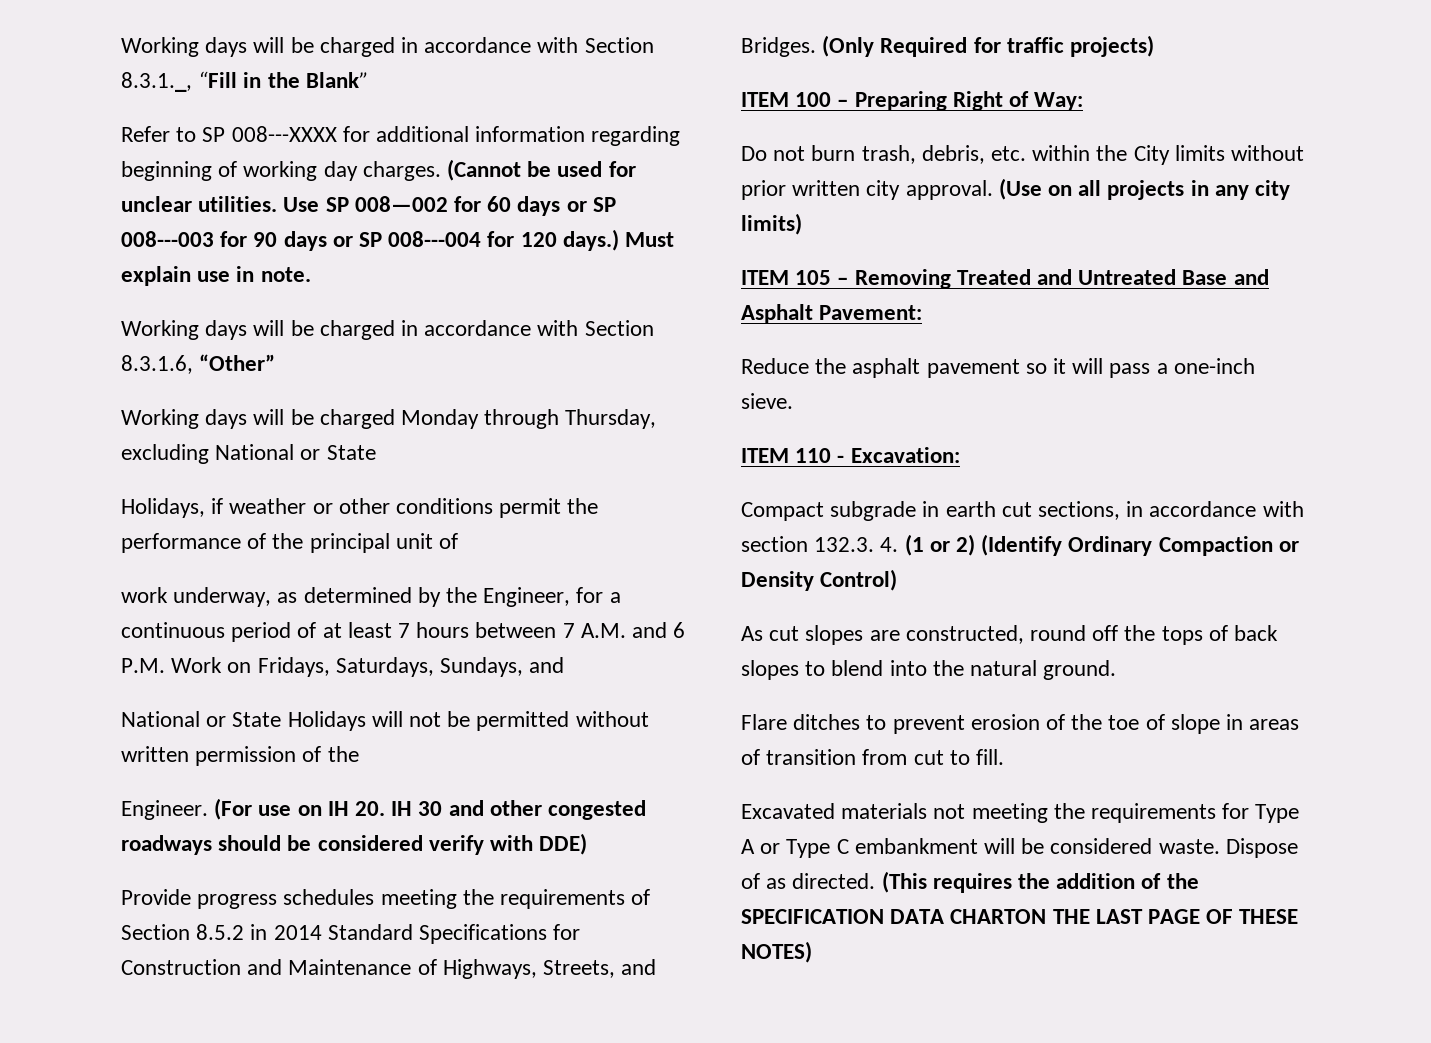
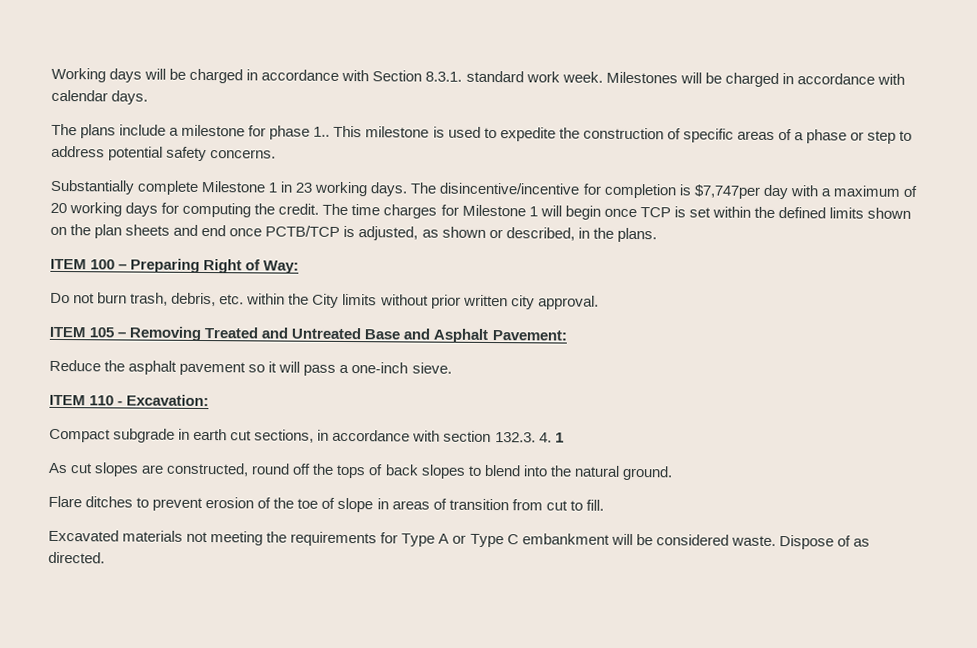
[121,37,654,57] [121,71,369,92] [121,126,681,146] [121,159,636,181] [121,196,616,216] [121,229,675,251] [121,266,311,286] [121,320,654,340] [121,354,276,374] [121,409,657,429] [121,444,376,464] [121,498,599,518] [121,533,459,553] [121,587,621,607] [121,622,686,642] [121,657,565,677] [121,711,649,731] [121,746,359,766] [121,798,647,820] [121,833,588,855] [121,889,651,909] [121,924,581,944] [121,959,657,979] [741,35,1155,57] Working days will be charged in accordance with Section 8.3.1._, “Fill in the Blank” // Refer to SP 008---XXXX for additional information regarding beginning of working day charges. (Cannot be used for unclear utilities. Use SP 008—002 for 60 days or SP 008---003 for 90 days or SP 008---004 for 120 days.) Must explain use in note. // Working days will be charged in accordance with Section 8.3.1.6, “Other” // Working days will be charged Monday through Thursday, excluding National or State // Holidays, if weather or other conditions permit the performance of the principal unit of // work underway, as determined by the Engineer, for a continuous period of at least 7 hours between 7 A.M. and 6 P.M. Work on Fridays, Saturdays, Sundays, and // National or State Holidays will not be permitted without written permission of the // Engineer. (For use on IH 20. IH 30 and other congested roadways should be considered verify with DDE) // Provide progress schedules meeting the requirements of Section 8.5.2 in 2014 Standard Specifications for Construction and Maintenance of Highways, Streets, and Bridges. (Only Required for traffic projects) -> [51,67,905,88] [51,89,149,105] [51,123,913,144] [51,145,277,162] [50,179,917,200] [50,202,912,220] [50,224,657,243] Working days will be charged in accordance with Section 8.3.1. standard work week. Milestones will be charged in accordance with calendar days. // The plans include a milestone for phase 1.. This milestone is used to expedite the construction of specific areas of a phase or step to address potential safety concerns. // Substantially complete Milestone 1 in 23 working days. The disincentive/incentive for completion is $7,747per day with a maximum of 20 working days for computing the credit. The time charges for Milestone 1 will begin once TCP is set within the defined limits shown on the plan sheets and end once PCTB/TCP is adjusted, as shown or described, in the plans.
[998,178,1291,200] [741,213,802,235] (Use on all projects in any city limits) -> (599, 302) none
[904,534,1299,556] [741,569,898,591] (1 or 2) (Identify Ordinary Compaction or Density Control) -> [554,432,564,443] 1
[881,871,1199,893] [741,909,1299,924] [741,941,812,963] (This requires the addition of the SPECIFICATION DATA CHARTON THE LAST PAGE OF THESE NOTES) -> (105, 557) none

